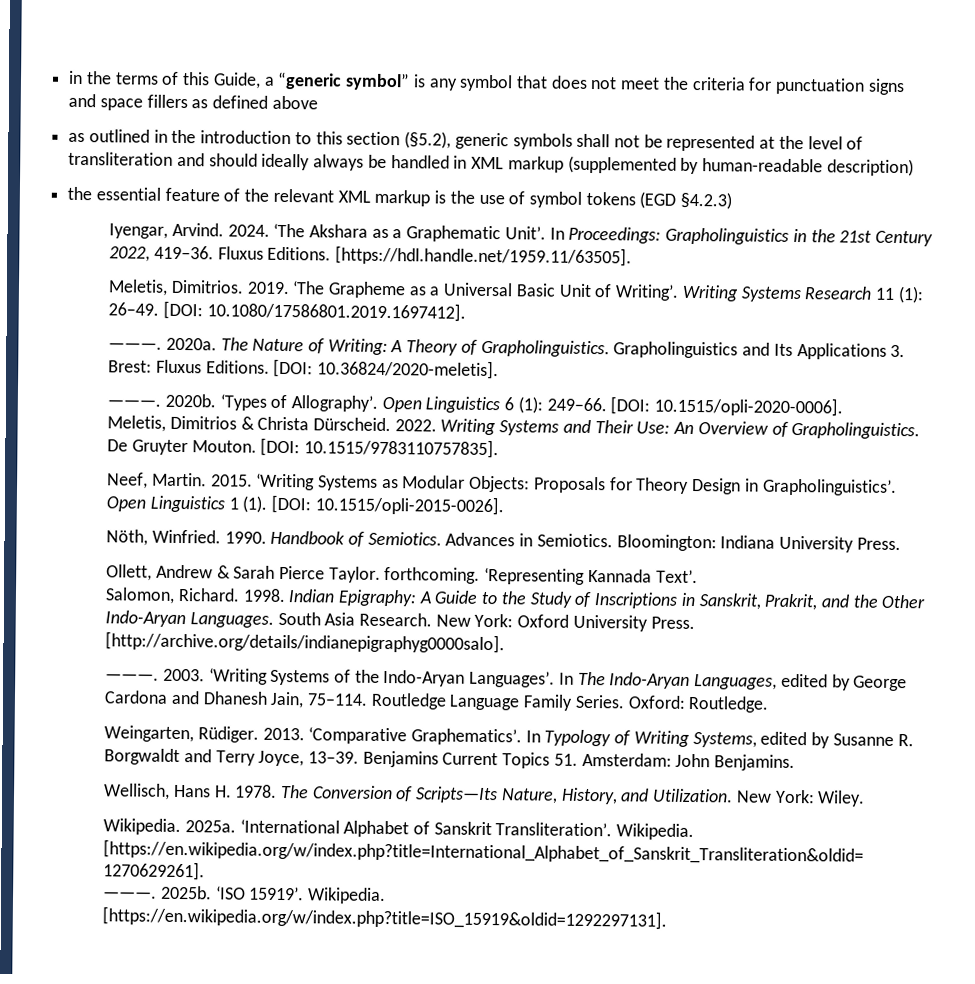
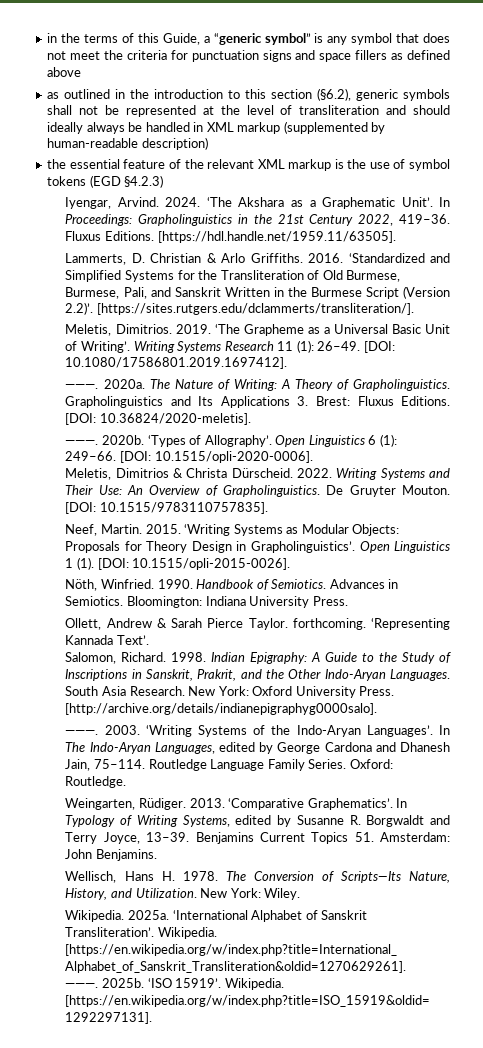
[404,131,452,149] (§5.2), -> [317,88,352,101] (§6.2),
(633, 256) none -> [65,253,450,265] [65,270,401,282] [65,286,450,299] [65,302,414,315] // Lammerts, D. Christian & Arlo Griffiths. 2016. ‘Standardized and Simplified Systems for the Transliteration of Old Burmese, Burmese, Pali, and Sanskrit Written in the Burmese Script (Version 2.2)’. [https://sites.rutgers.edu/dclammerts/transliteration/].

